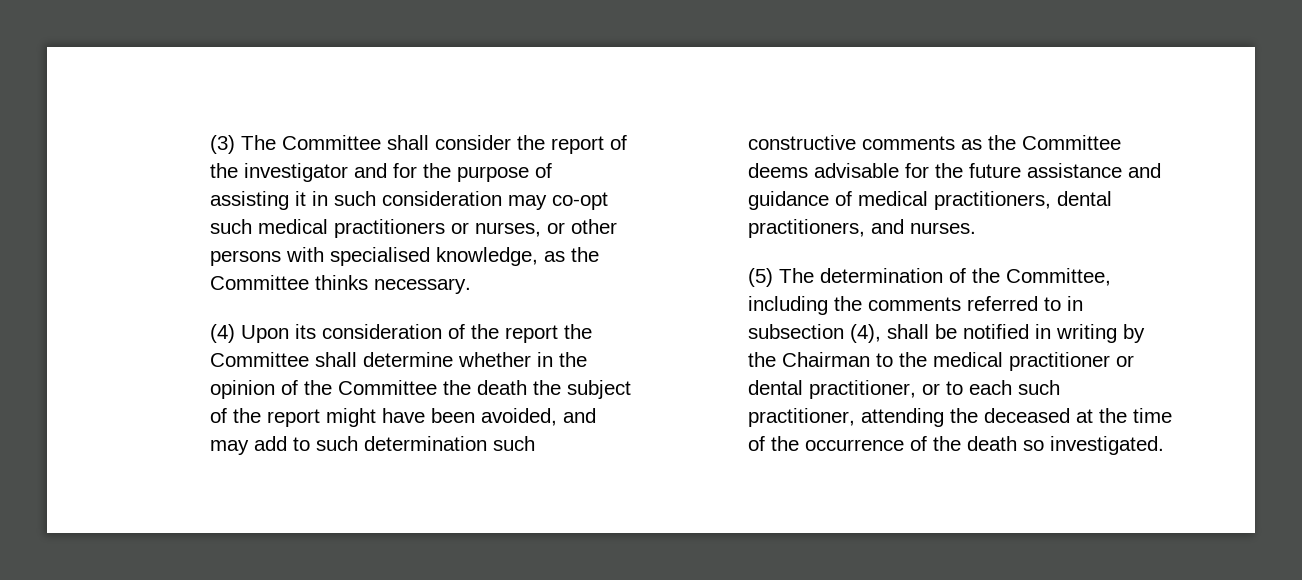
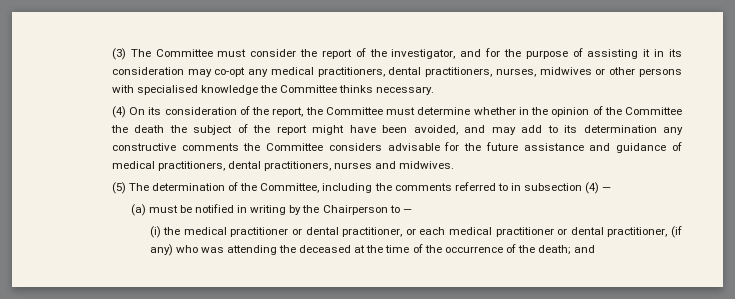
[386,135,429,150] shall -> [217,49,247,57] must
[243,163,348,182] investigator -> [391,49,456,59] investigator,
[333,191,376,206] such -> [669,49,683,57] its
[209,219,541,238] such medical practitioners or nurses, -> [248,67,592,77] any medical practitioners, dental practitioners, nurses, midwives
[435,247,565,266] knowledge, as -> [201,85,259,95] knowledge
[240,325,289,343] Upon -> [129,107,146,115] On
[504,324,592,343] [209,352,357,367] report the Committee shall -> [272,107,416,117] report, the Committee must
[315,436,535,451] such determination such -> [564,125,683,135] its determination any
[960,135,1121,150] [747,163,808,178] as the Committee deems -> [243,143,382,151] the Committee considers
[870,219,976,234] and nurses. -> [334,161,455,169] nurses and midwives.
[849,324,929,343] (4), shall -> [585,182,612,194] [130,204,178,216] (4) — // (a) must
[781,352,893,367] Chairman to -> [322,205,412,215] [149,226,161,238] Chairperson to — // (i)
[945,380,1060,395] [747,408,855,427] to each such practitioner, -> [419,226,682,238] [149,244,224,256] each medical practitioner or dental practitioner, (if any) who was
[966,436,1164,455] death so investigated. -> [538,245,596,255] death; and

